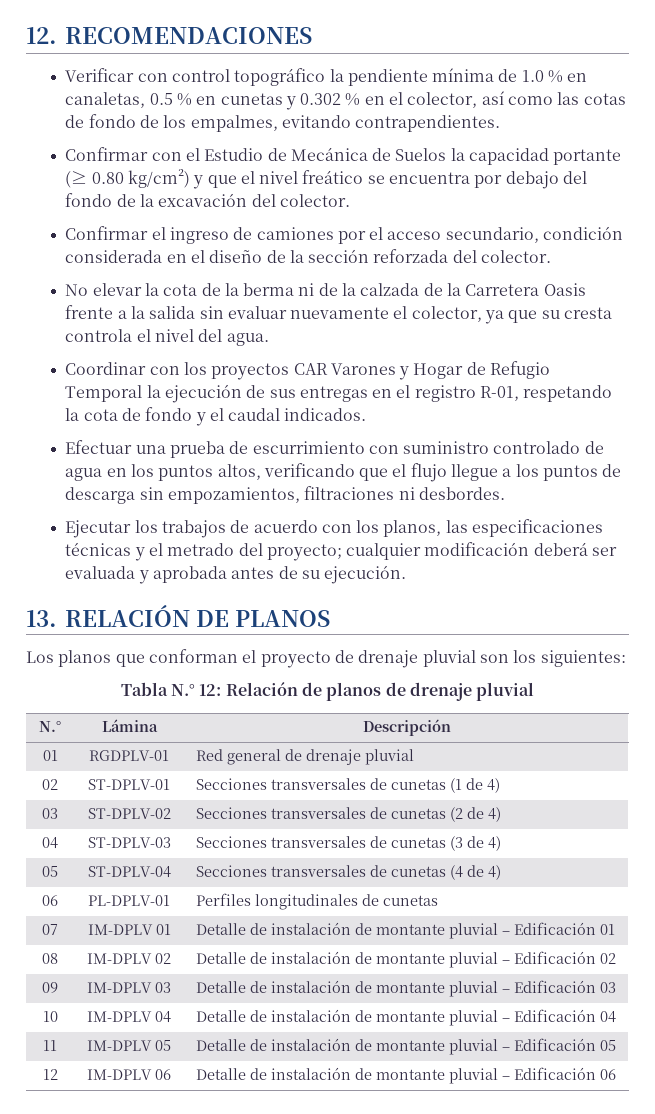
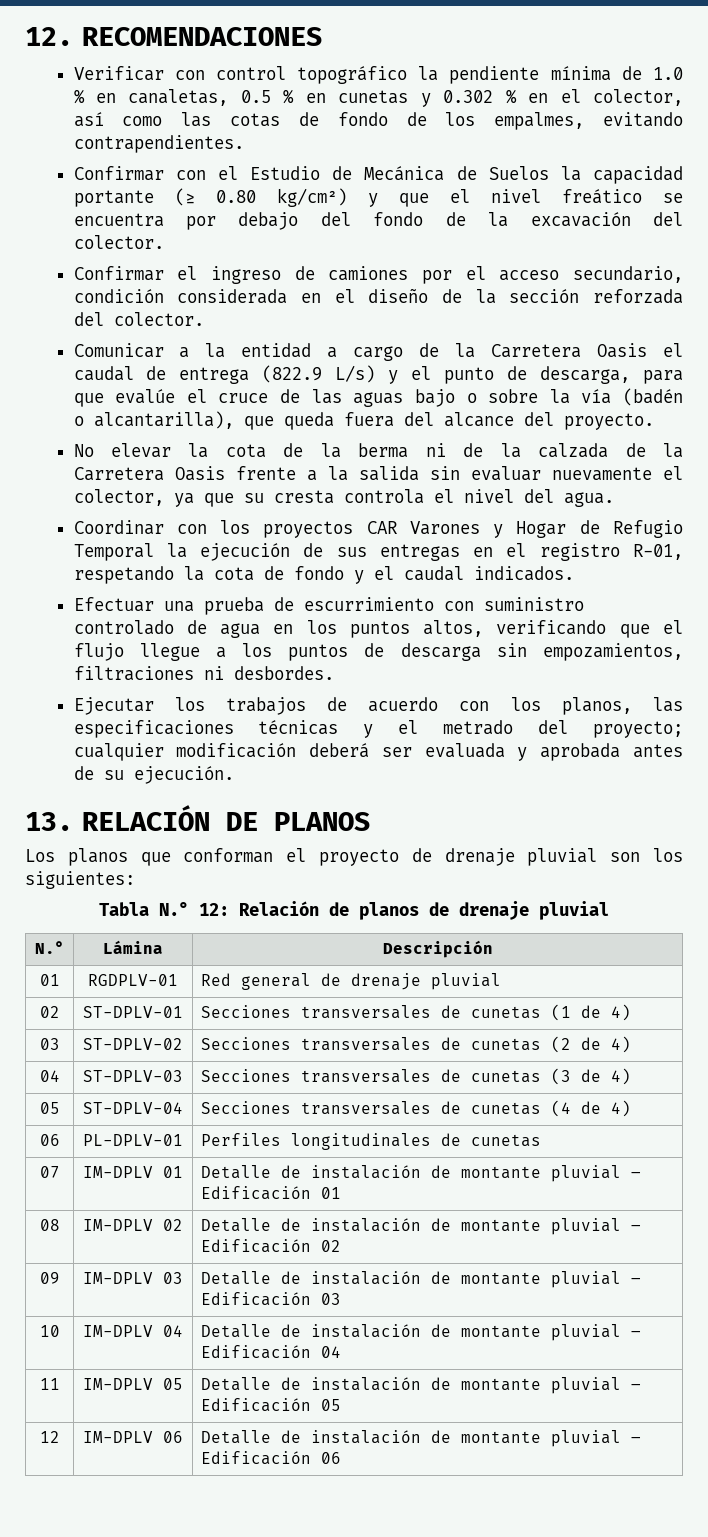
(552, 256) none -> [73,343,684,361] [73,365,684,384] [73,388,683,407] [73,411,654,430] // Comunicar a la entidad a cargo de la Carretera Oasis el caudal de entrega (822.9 L/s) y el punto de descarga, para que evalúe el cruce de las aguas bajo o sobre la vía (badén o alcantarilla), que queda fuera del alcance del proyecto.

